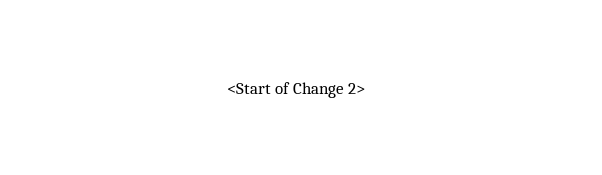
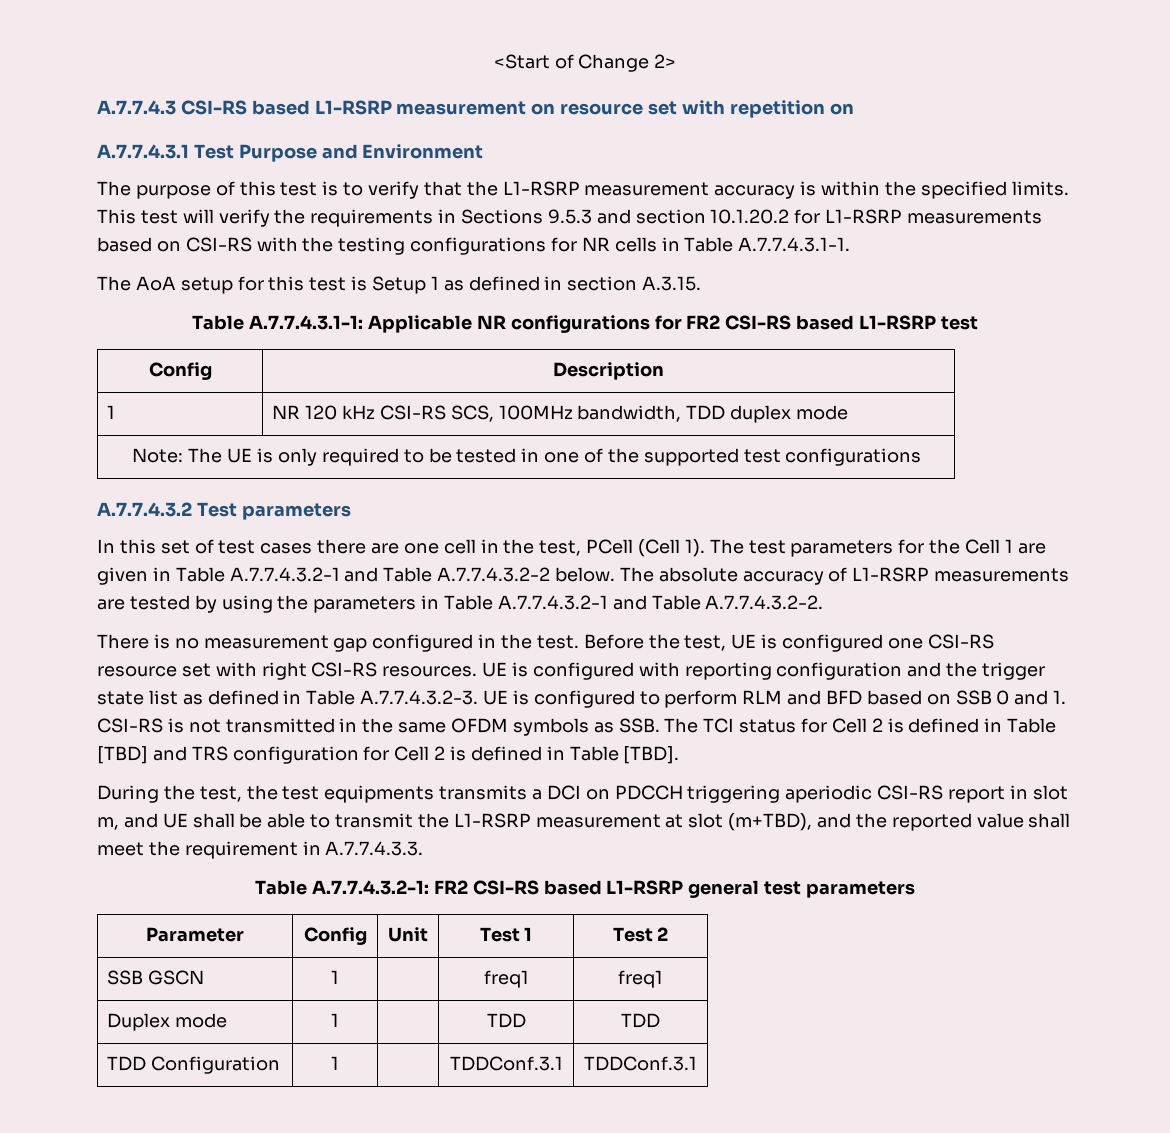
(366, 88) none -> [97,100,854,118] [97,144,484,162] [97,181,1069,199] [97,209,1043,227] [97,237,851,255] [97,276,702,294] [192,315,978,333] [148,362,212,380] [553,362,664,380] [107,405,116,419] [272,405,848,423] [132,448,922,466] [97,502,351,520] [97,539,1046,557] [97,567,1070,585] [97,595,824,613] [97,634,994,652] [97,662,1046,680] [97,690,1067,708] [97,718,1057,736] [97,746,680,764] [97,785,1068,803] [97,813,1071,831] [97,841,424,859] [255,880,915,898] [146,927,244,942] [303,927,367,945] [388,927,428,942] [479,927,533,942] [612,927,669,942] [107,970,205,985] [331,970,339,984] [483,970,529,988] [618,970,663,988] [107,1013,228,1031] [331,1013,339,1027] [486,1013,526,1028] [621,1013,660,1028] [107,1056,281,1074] [331,1056,339,1070] [449,1056,563,1071] [584,1056,697,1071] // A.7.7.4.3 CSI-RS based L1-RSRP measurement on resource set with repetition on // A.7.7.4.3.1 Test Purpose and Environment // The purpose of this test is to verify that the L1-RSRP measurement accuracy is within the specified limits. This test will verify the requirements in Sections 9.5.3 and section 10.1.20.2 for L1-RSRP measurements based on CSI-RS with the testing configurations for NR cells in Table A.7.7.4.3.1-1. // The AoA setup for this test is Setup 1 as defined in section A.3.15. // Table A.7.7.4.3.1-1: Applicable NR configurations for FR2 CSI-RS based L1-RSRP test // Config | Description // 1 | NR 120 kHz CSI-RS SCS, 100MHz bandwidth, TDD duplex mode // Note: The UE is only required to be tested in one of the supported test configurations // A.7.7.4.3.2 Test parameters // In this set of test cases there are one cell in the test, PCell (Cell 1). The test parameters for the Cell 1 are given in Table A.7.7.4.3.2-1 and Table A.7.7.4.3.2-2 below. The absolute accuracy of L1-RSRP measurements are tested by using the parameters in Table A.7.7.4.3.2-1 and Table A.7.7.4.3.2-2. // There is no measurement gap configured in the test. Before the test, UE is configured one CSI-RS resource set with right CSI-RS resources. UE is configured with reporting configuration and the trigger state list as defined in Table A.7.7.4.3.2-3. UE is configured to perform RLM and BFD based on SSB 0 and 1. CSI-RS is not transmitted in the same OFDM symbols as SSB. The TCI status for Cell 2 is defined in Table [TBD] and TRS configuration for Cell 2 is defined in Table [TBD]. // During the test, the test equipments transmits a DCI on PDCCH triggering aperiodic CSI-RS report in slot m, and UE shall be able to transmit the L1-RSRP measurement at slot (m+TBD), and the reported value shall meet the requirement in A.7.7.4.3.3. // Table A.7.7.4.3.2-1: FR2 CSI-RS based L1-RSRP general test parameters // Parameter | Config | Unit | Test 1 | Test 2 // SSB GSCN | 1 | | freq1 | freq1 // Duplex mode | 1 | | TDD | TDD // TDD Configuration | 1 | | TDDConf.3.1 | TDDConf.3.1

